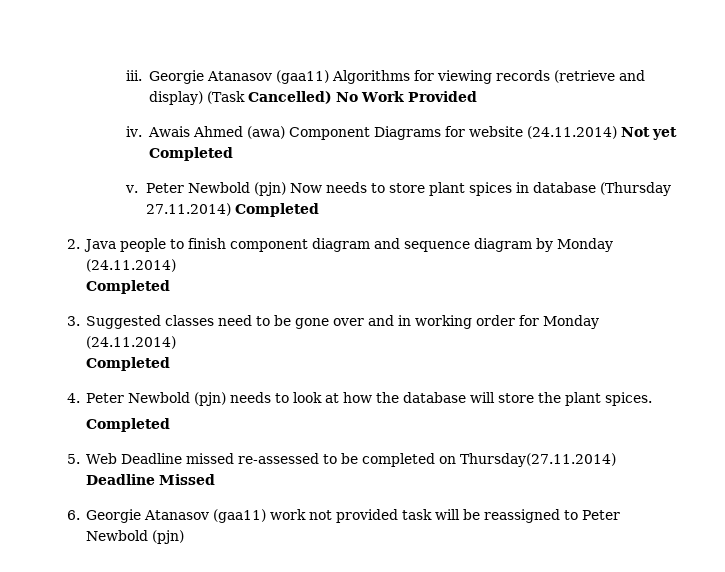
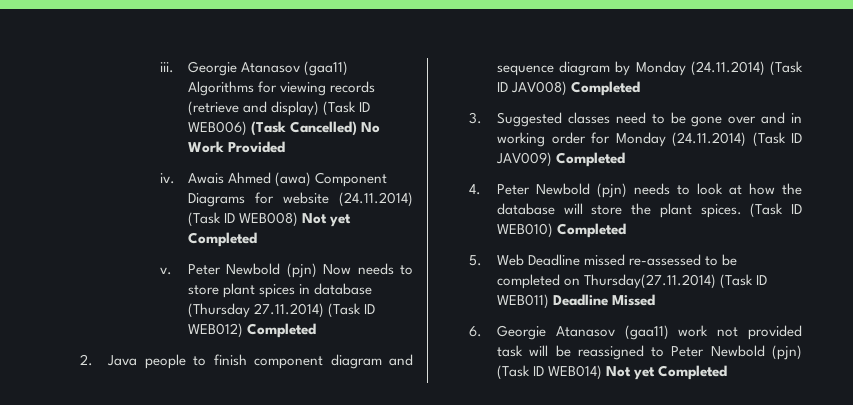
(245, 97) none -> [359,102,371,112] [188,121,287,136] ID WEB006) (Task
(617, 132) none -> [188,212,299,227] (Task ID WEB008)
(231, 209) none -> [328,303,376,318] [188,323,244,338] (Task ID WEB012)
(177, 265) // -> [770,61,803,76] [496,81,568,96] (Task ID JAV008)
(177, 342) // -> [752,132,802,147] [495,152,552,167] (Task ID JAV009)
(653, 399) // -> [750,203,802,218] [496,223,553,238] (Task ID WEB010)
(617, 460) none -> [720,274,768,289] [496,294,549,309] (Task ID WEB011)
(185, 537) none -> [496,365,728,380] (Task ID WEB014) Not yet Completed

